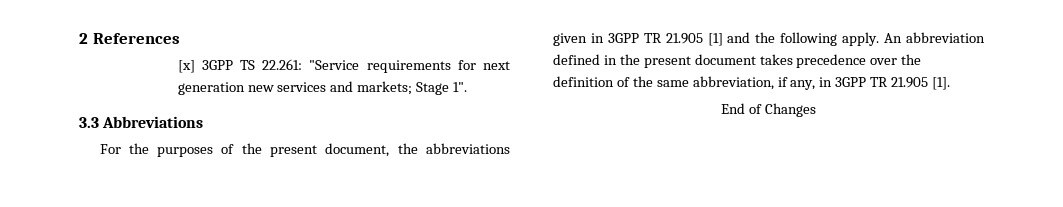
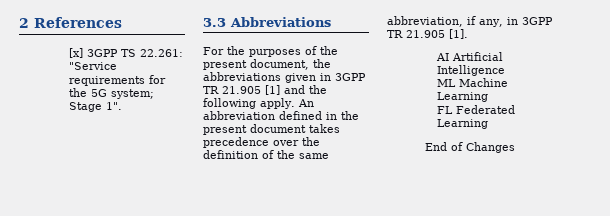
[482,61,510,70] [177,81,413,95] next generation new services and markets; -> [68,88,154,99] the 5G system;
(951, 83) none -> [435,52,503,61] [436,65,505,76] [436,78,508,87] [436,92,488,102] [436,105,515,114] [436,119,488,129] // AI Artificial Intelligence // ML Machine Learning // FL Federated Learning

